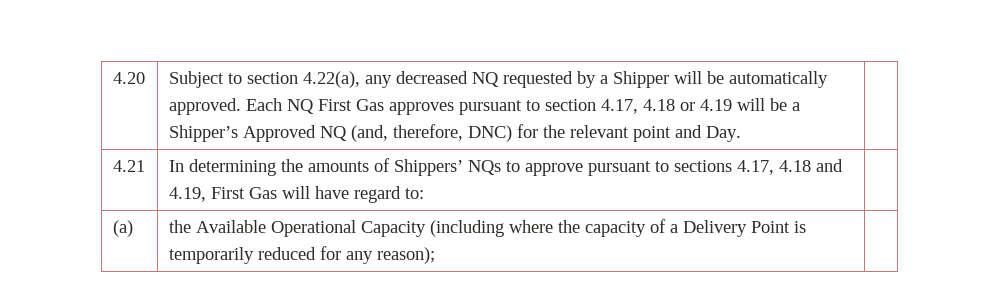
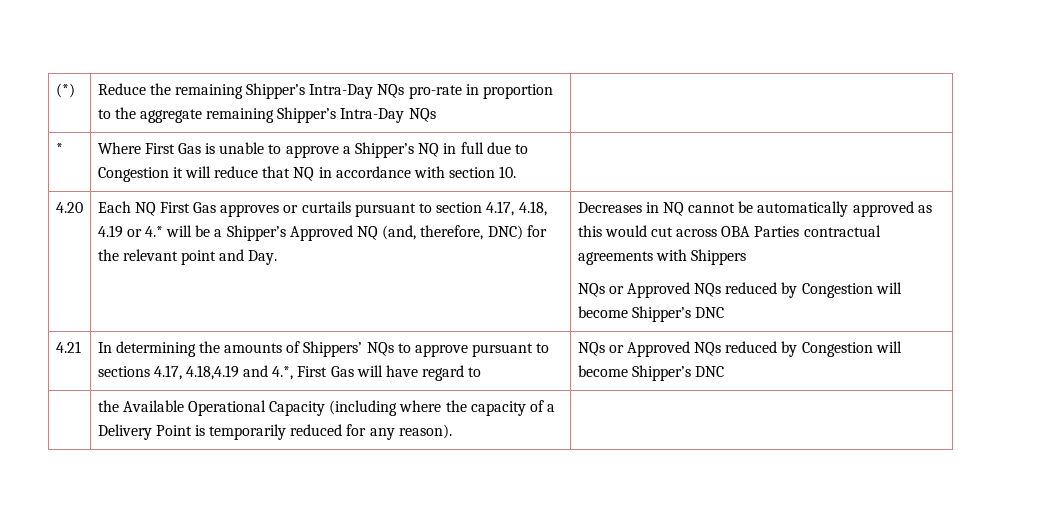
[112,72,145,84] [168,71,828,88] [168,98,241,115] 4.20 | Subject to section 4.22(a), any decreased NQ requested by a Shipper will be automatically approved. -> [55,83,75,98] [97,83,553,99] [97,107,436,123] [55,143,63,154] [97,142,528,158] [97,166,517,182] [55,202,83,213] (*) | Reduce the remaining Shipper’s Intra-Day NQs pro-rate in proportion to the aggregate remaining Shipper’s Intra-Day NQs | // * | Where First Gas is unable to approve a Shipper’s NQ in full due to Congestion it will reduce that NQ in accordance with section 10. | // 4.20 |
(454, 108) none -> [283,201,351,213] or curtails
[642,99,732,111] 4.18 or 4.19 -> [518,201,547,216] [97,225,163,238] 4.18, 4.19 or 4.*
(741, 134) none -> [577,201,932,217] [577,225,881,237] [577,249,746,265] [577,282,902,298] [577,306,724,322] Decreases in NQ cannot be automatically approved as this would cut across OBA Parties contractual agreements with Shippers // NQs or Approved NQs reduced by Congestion will become Shipper’s DNC
[778,159,843,172] [168,187,206,202] 4.18 and 4.19, -> [185,365,294,380] 4.18,4.19 and 4.*,
[404,188,424,199] [112,220,133,237] to: | // (a) -> [468,367,482,377] [577,341,902,357] [577,365,724,381] to | NQs or Approved NQs reduced by Congestion will become Shipper’s DNC //
[376,247,435,264] reason); -> [398,424,452,439] reason).

